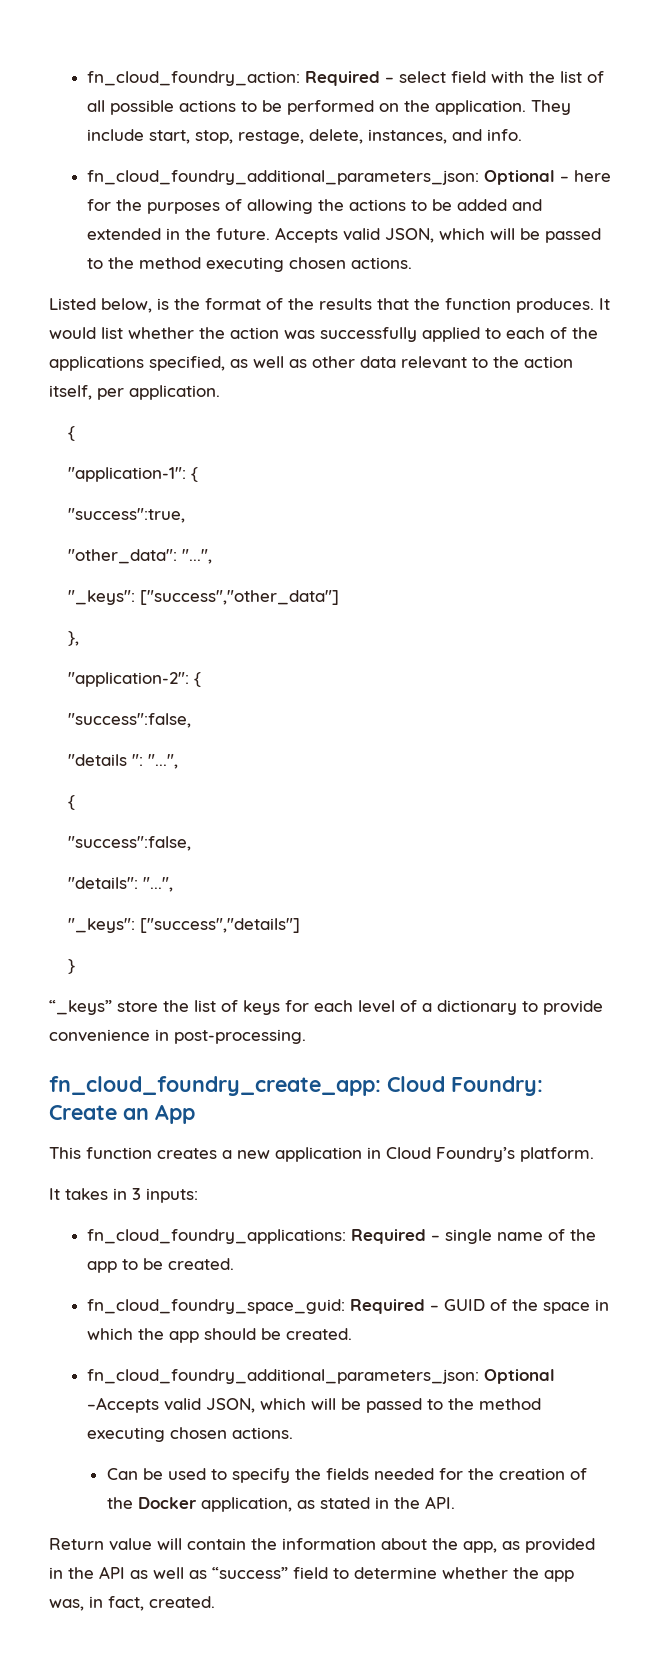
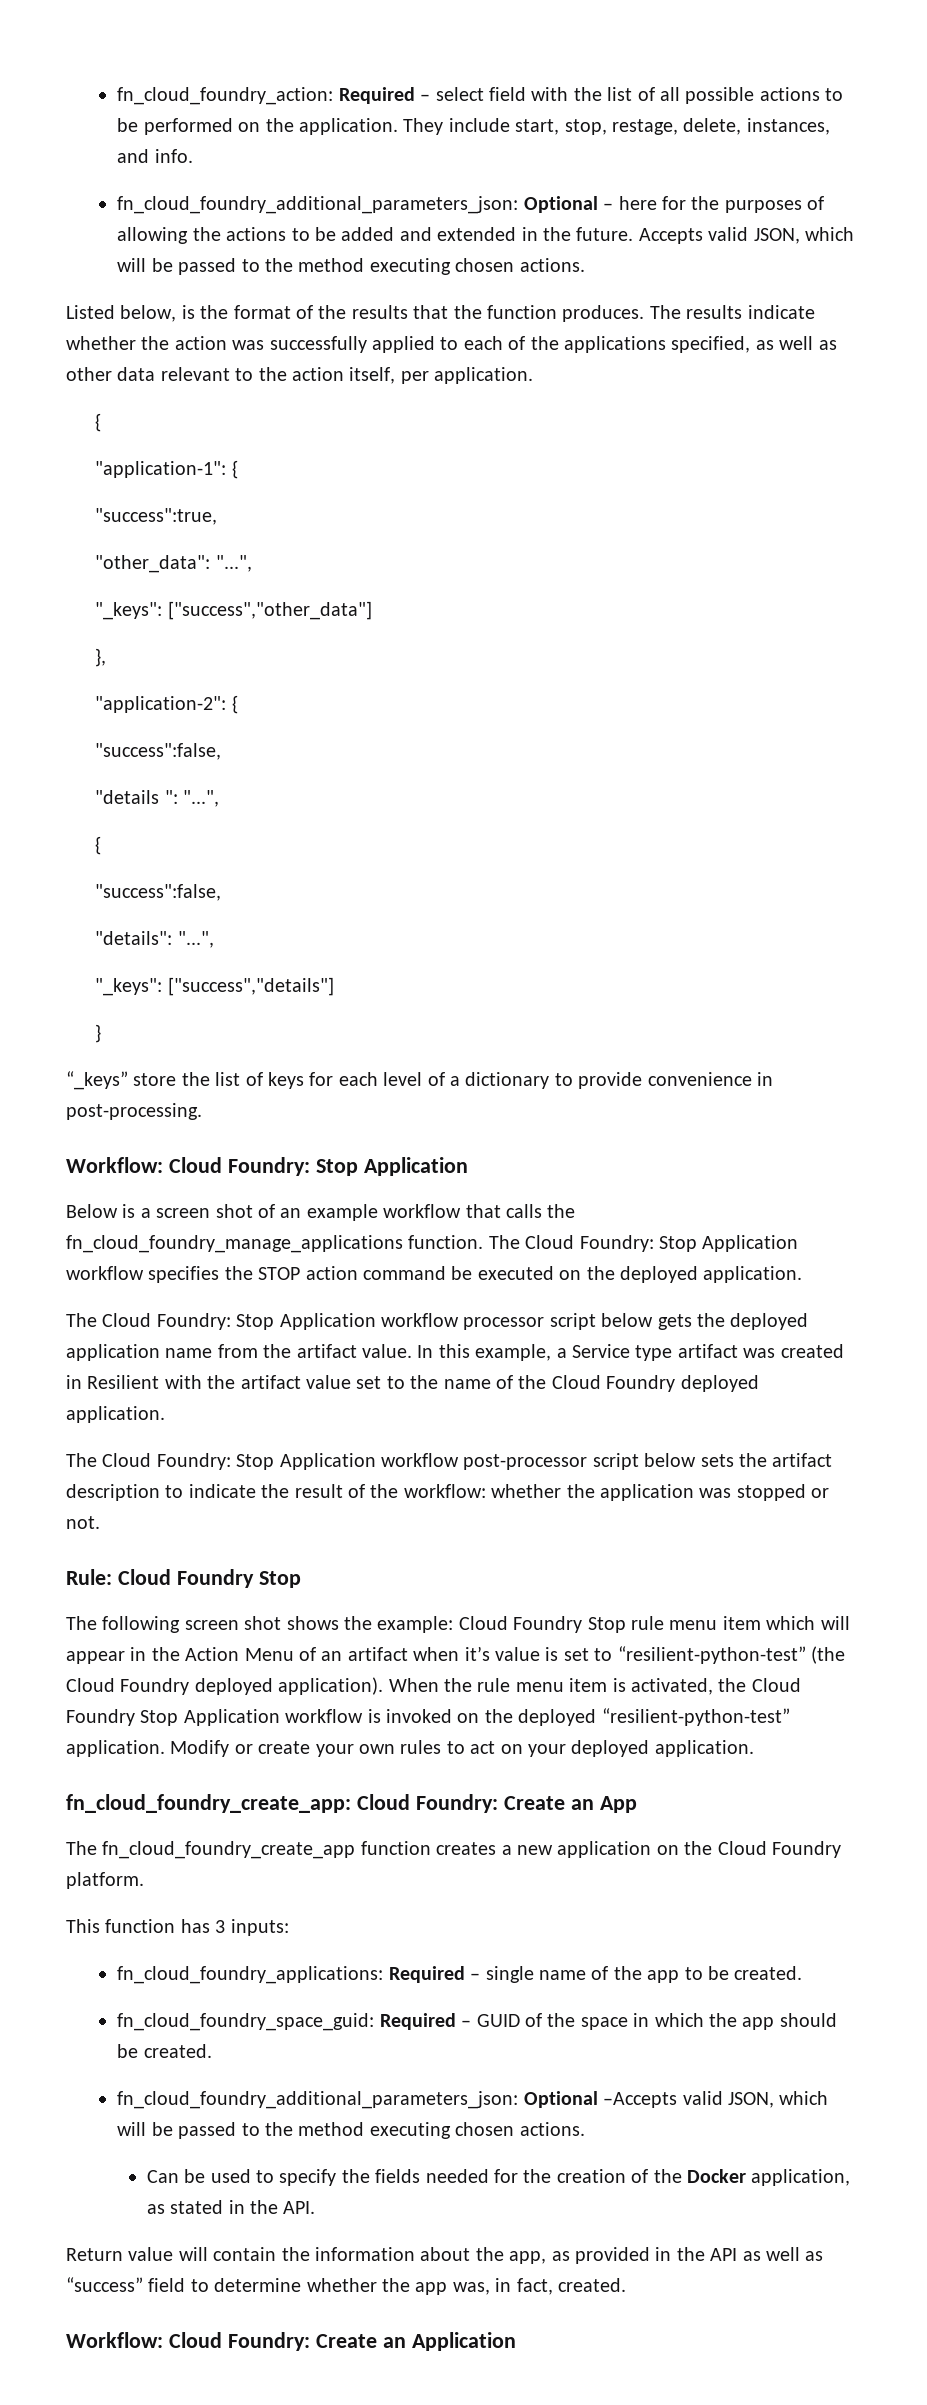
[599,298,610,310] [49,327,123,339] It would list -> [649,305,815,319] The results indicate
(306, 1036) none -> [66,1157,468,1176] [66,1204,576,1221] [66,1235,799,1253] [66,1266,803,1283] [66,1313,809,1330] [66,1344,844,1361] [66,1375,759,1392] [66,1406,165,1423] [66,1453,833,1470] [66,1484,830,1501] [66,1516,100,1529] [66,1569,301,1588] [66,1616,850,1633] [66,1646,845,1664] [66,1677,801,1695] [66,1708,790,1726] [66,1740,754,1757] // Workflow: Cloud Foundry: Stop Application // Below is a screen shot of an example workflow that calls the fn_cloud_foundry_manage_applications function. The Cloud Foundry: Stop Application workflow specifies the STOP action command be executed on the deployed application. // The Cloud Foundry: Stop Application workflow processor script below gets the deployed application name from the artifact value. In this example, a Service type artifact was created in Resilient with the artifact value set to the name of the Cloud Foundry deployed application. // The Cloud Foundry: Stop Application workflow post-processor script below sets the artifact description to indicate the result of the workflow: whether the application was stopped or not. // Rule: Cloud Foundry Stop // The following screen shot shows the example: Cloud Foundry Stop rule menu item which will appear in the Action Menu of an artifact when it’s value is set to “resilient-python-test” (the Cloud Foundry deployed application). When the rule menu item is activated, the Cloud Foundry Stop Application workflow is invoked on the deployed “resilient-python-test” application. Modify or create your own rules to act on your deployed application.
[49,1147,81,1159] This -> [66,1841,356,1859] The fn_cloud_foundry_create_app
[367,1147,594,1162] [49,1188,127,1200] in Cloud Foundry’s platform. // It takes in -> [656,1841,841,1858] [66,1872,144,1889] [66,1919,210,1933] on the Cloud Foundry platform. // This function has
(215, 1602) none -> [66,2332,516,2351] // Workflow: Cloud Foundry: Create an Application

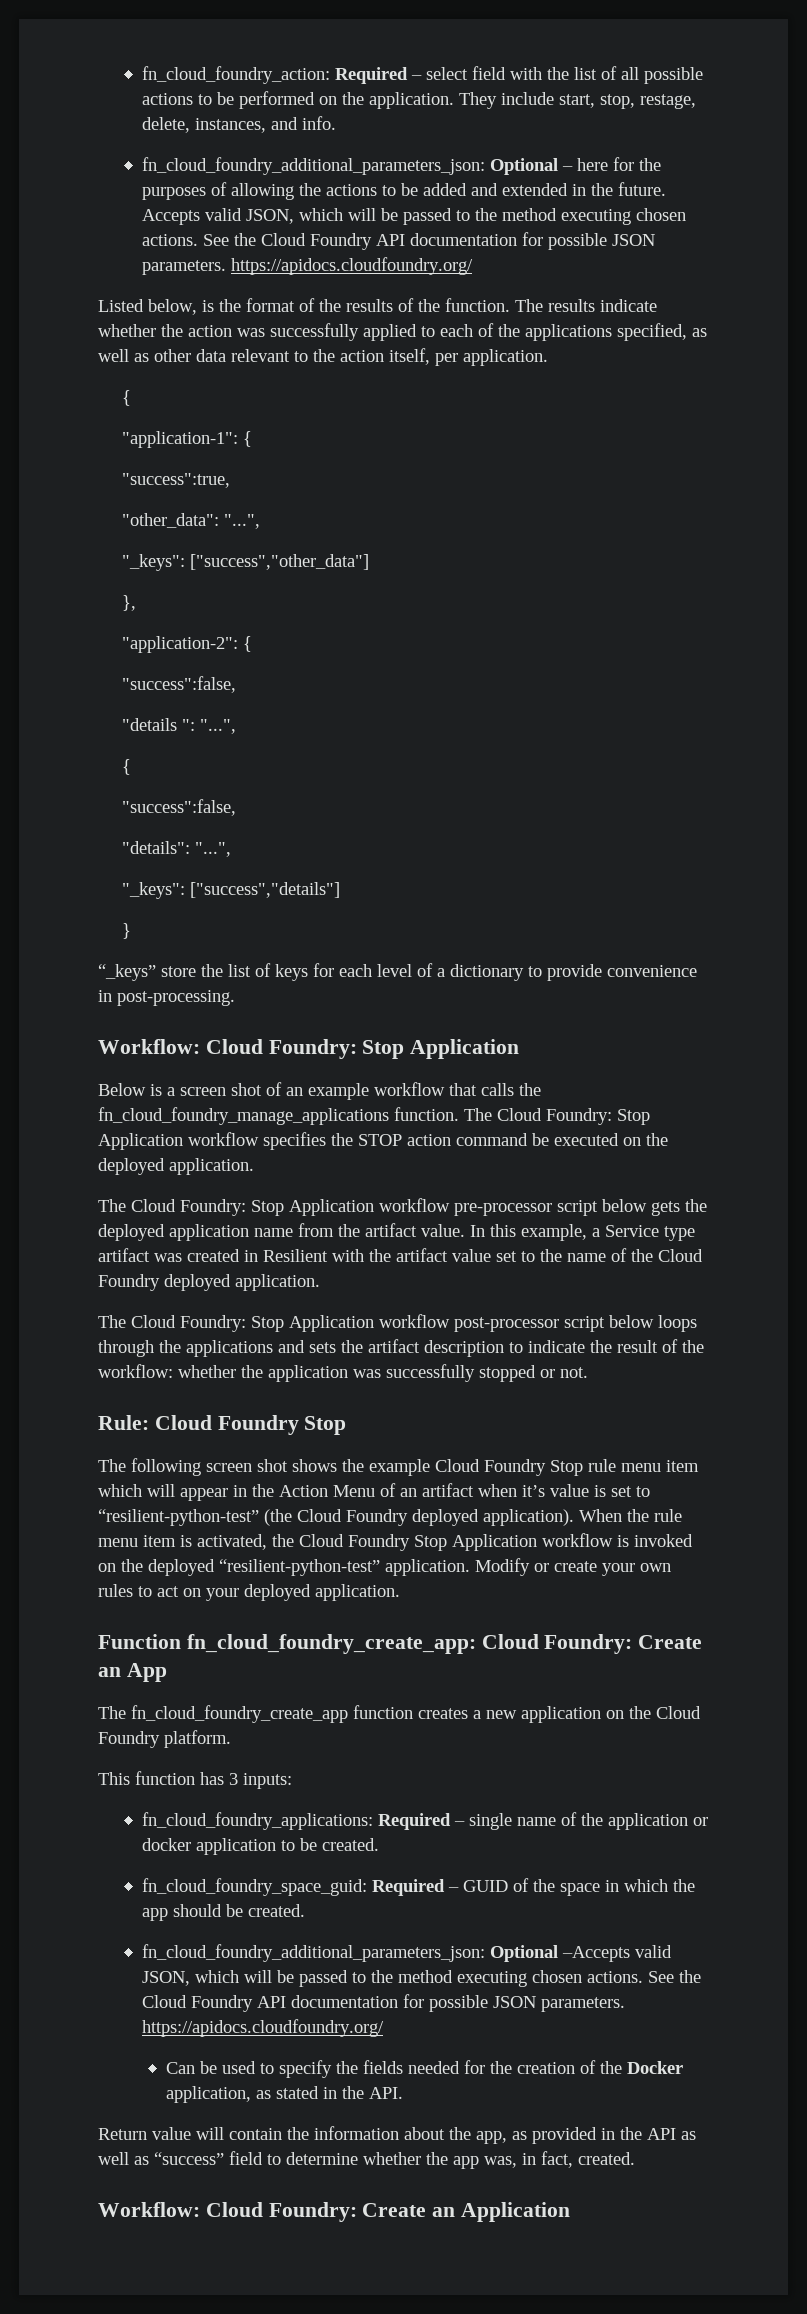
(585, 265) none -> [203,232,656,250] [142,257,474,275] See the Cloud Foundry API documentation for possible JSON parameters. https://apidocs.cloudfoundry.org/
[413,305,645,322] that the function produces. -> [398,298,510,312] of the function.
[463,1317,545,1330] processor -> [454,1203,552,1216] pre-processor
(697, 1460) none -> [658,1315,697,1332] [98,1340,305,1357] loops through the applications and
(732, 1493) none -> [386,1364,475,1382] successfully
[377,1616,454,1633] example: -> [369,1459,430,1476] example
(754, 1748) none -> [98,1634,181,1649] Function
[647,1970,680,1983] app -> [608,1813,709,1830] [142,1838,277,1855] application or docker application
(585, 2129) none -> [648,1970,702,1983] [142,1994,626,2012] [142,2019,385,2037] See the Cloud Foundry API documentation for possible JSON parameters. https://apidocs.cloudfoundry.org/

